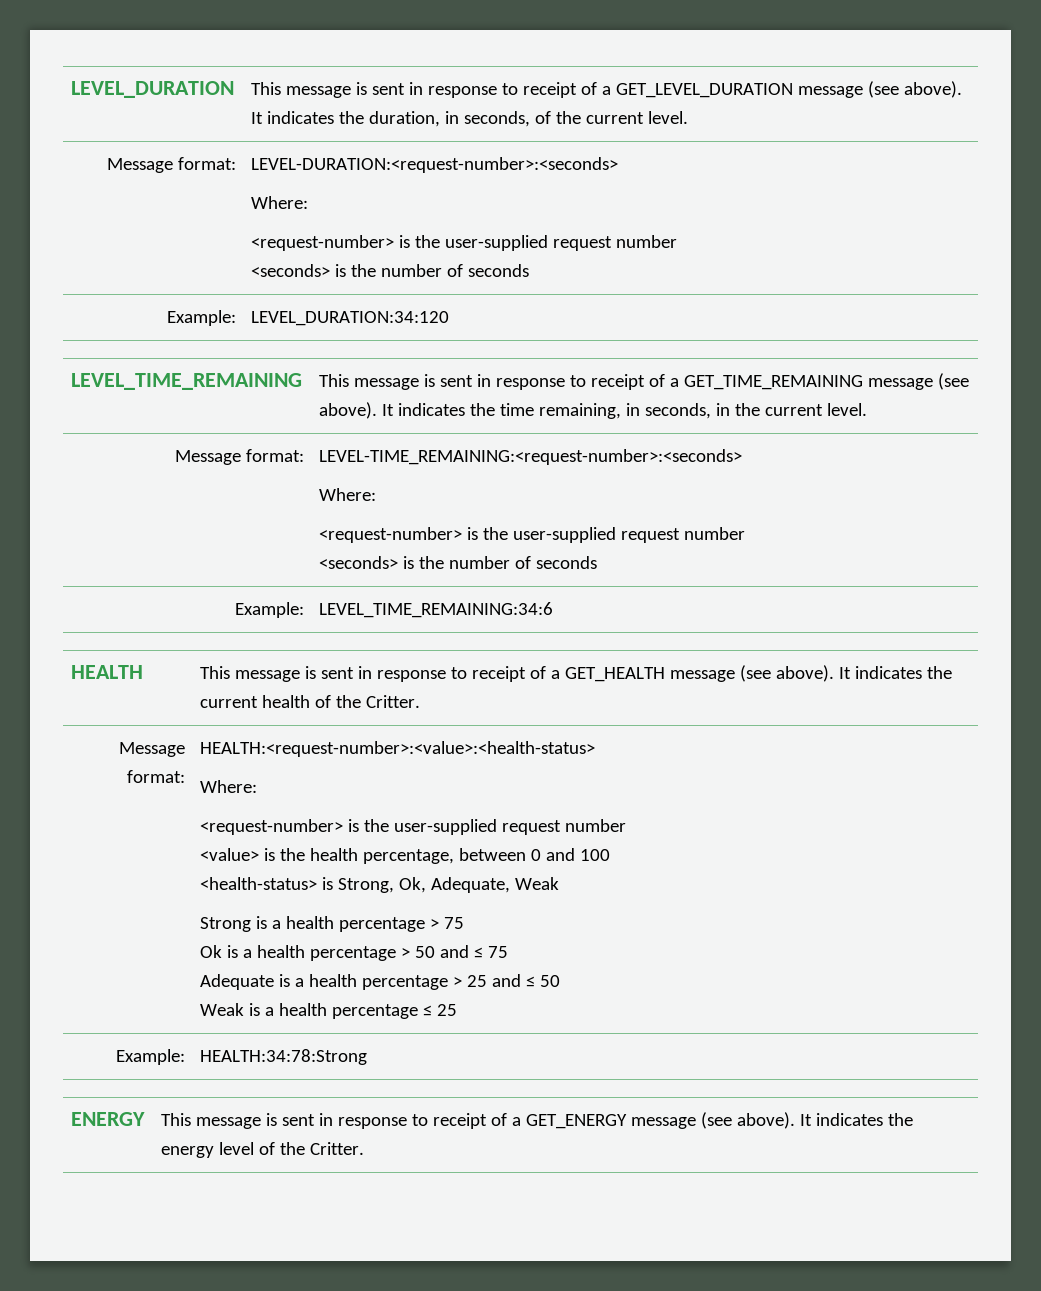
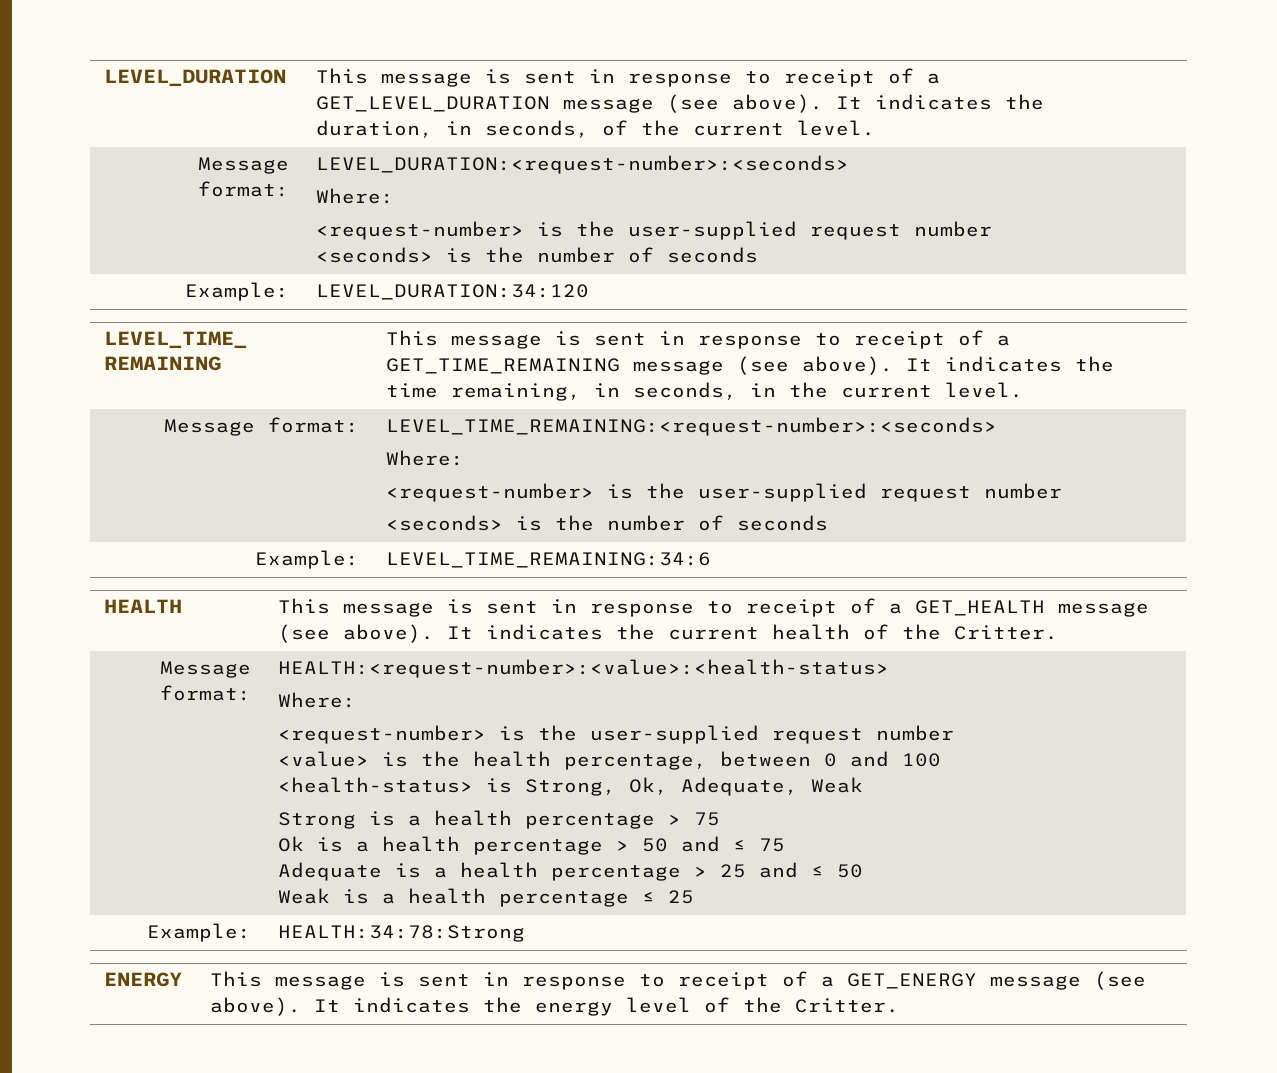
[251,157,619,173] LEVEL-DURATION:<request-number>:<seconds> -> [315,155,849,174] LEVEL_DURATION:<request-number>:<seconds>
[319,449,743,465] LEVEL-TIME_REMAINING:<request-number>:<seconds> -> [385,417,997,436] LEVEL_TIME_REMAINING:<request-number>:<seconds>

